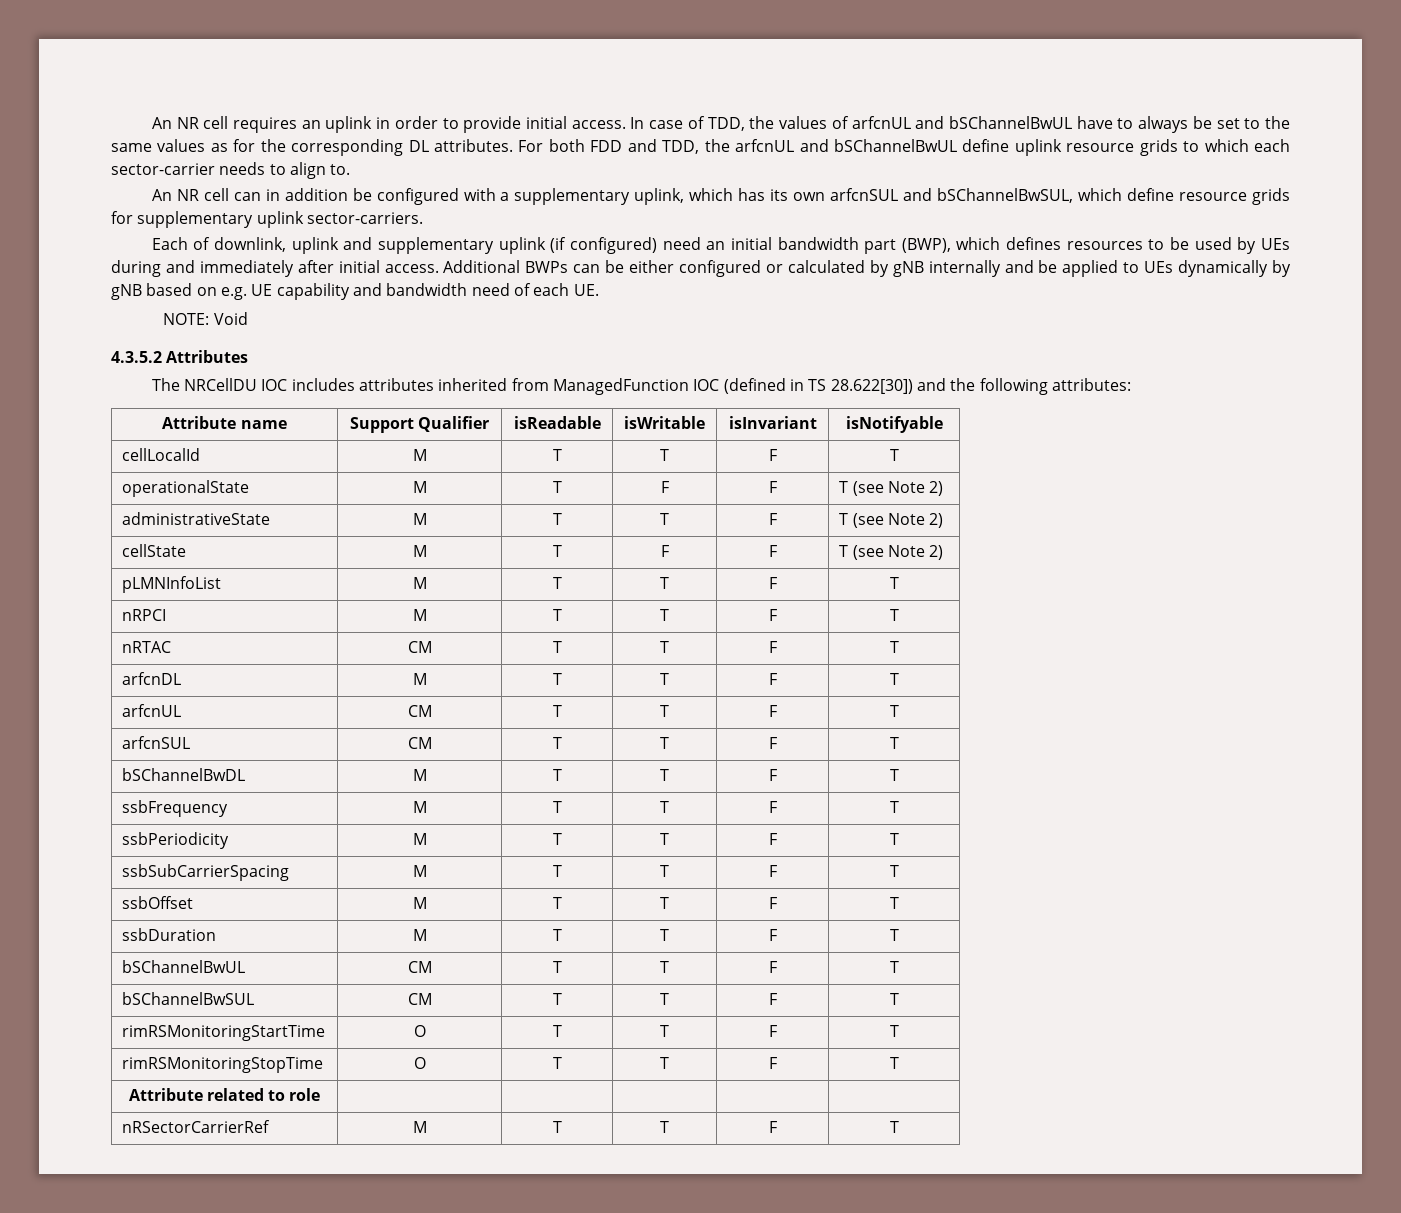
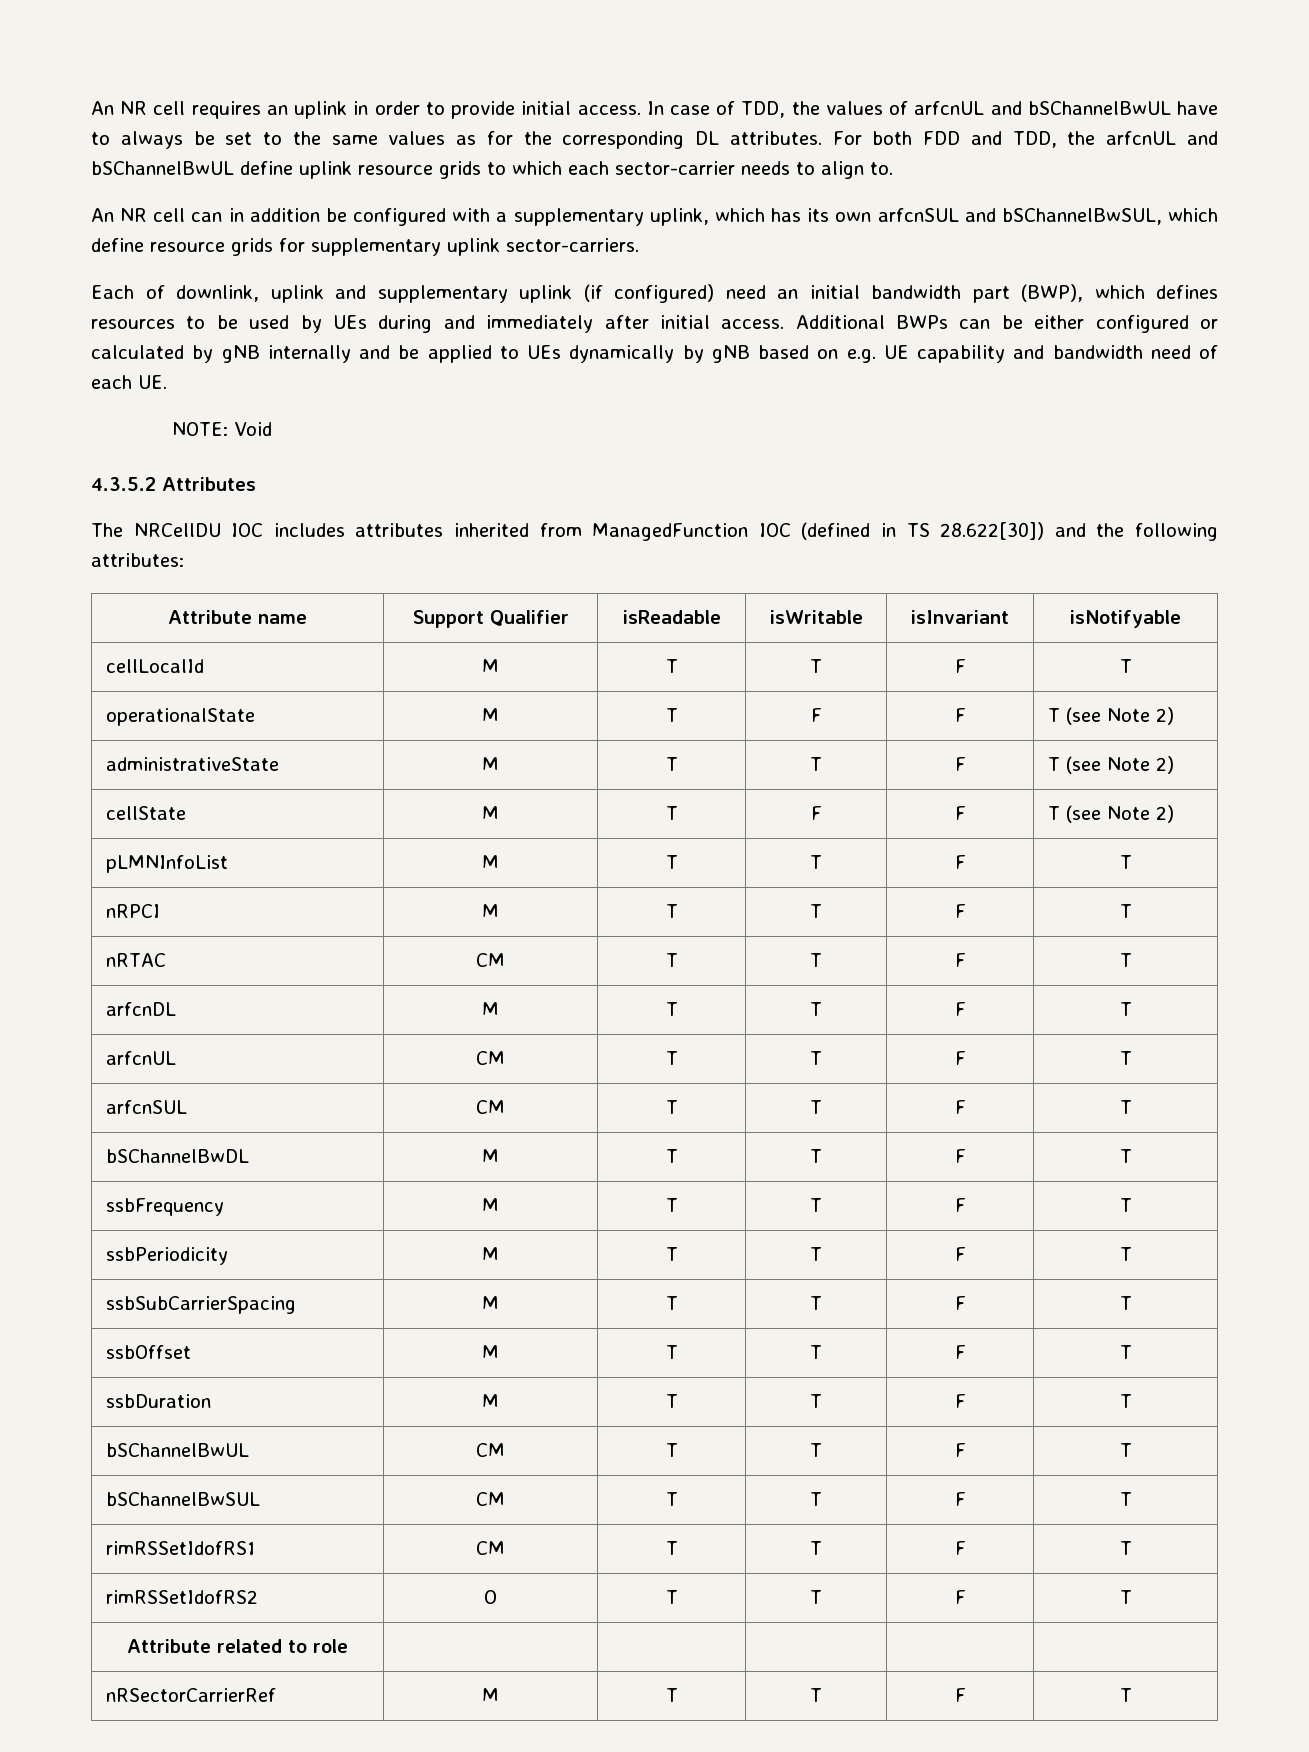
[122,1025,326,1041] [413,1025,426,1037] [552,1025,562,1037] [660,1025,669,1037] [768,1025,777,1037] [889,1025,899,1037] [122,1057,324,1073] rimRSMonitoringStartTime | O | T | T | F | T // rimRSMonitoringStopTime -> [105,1541,255,1555] [476,1541,505,1555] [665,1541,678,1555] [810,1541,822,1555] [954,1541,966,1555] [1119,1541,1132,1555] [105,1590,258,1604] rimRSSetIdofRS1 | CM | T | T | F | T // rimRSSetIdofRS2

